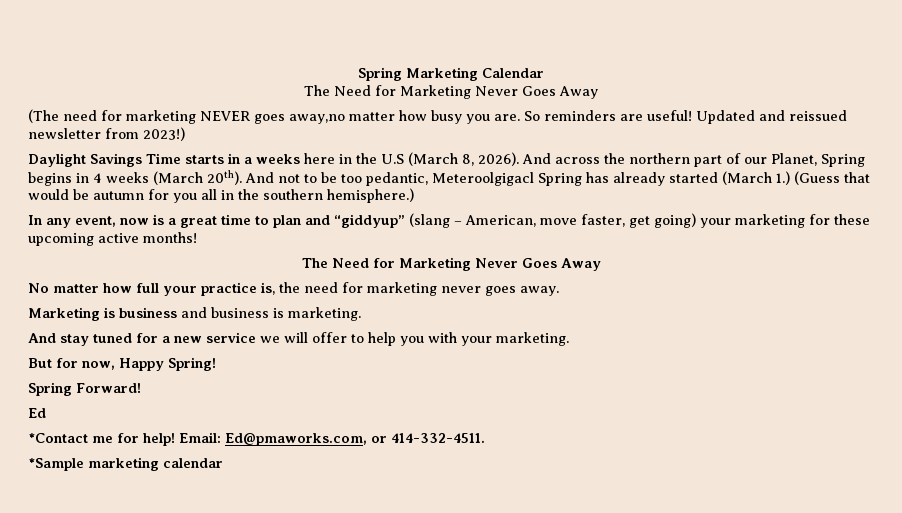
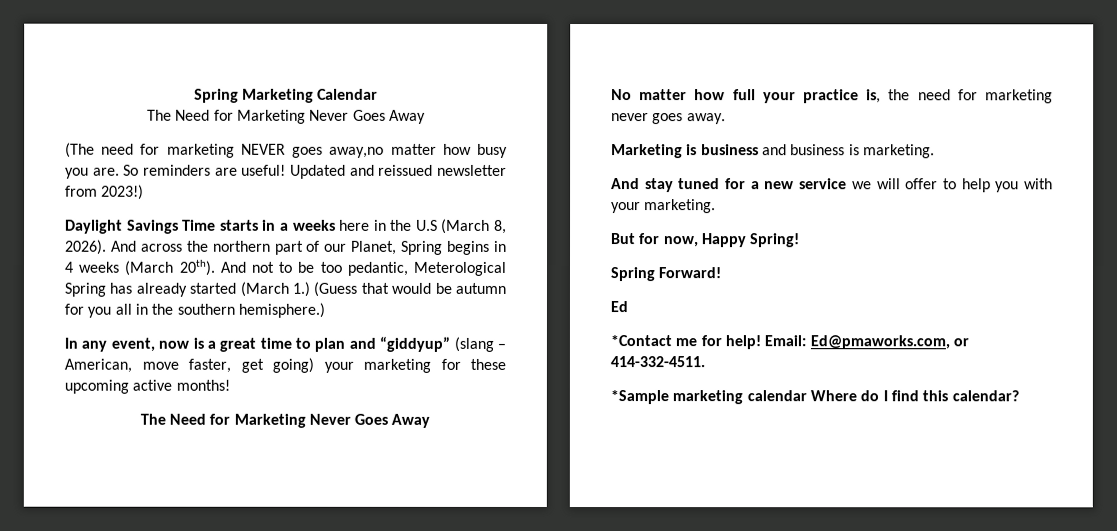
[432,172,534,186] Meteroolgigacl -> [412,261,507,276] Meterological
(223, 463) none -> [809,390,1019,402] Where do I find this calendar?

